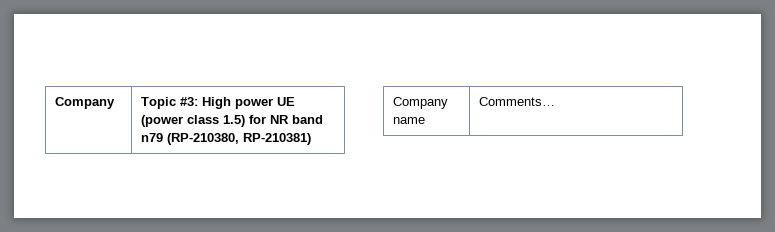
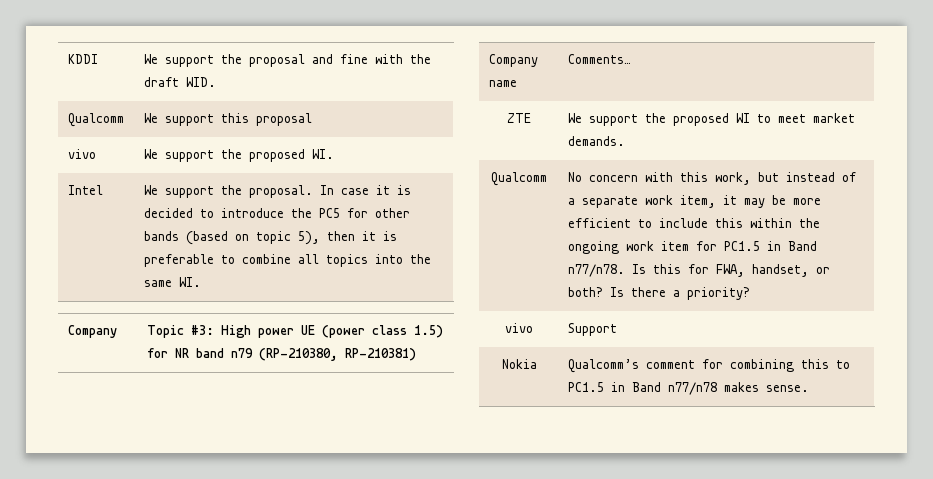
(54, 103) none -> [67,54,98,64] [143,54,431,67] [143,77,216,87] [67,113,124,127] [143,113,312,126] [67,149,96,159] [143,149,334,162] [67,185,103,195] [143,185,411,198] [143,208,410,218] [143,231,397,245] [143,254,431,267] [143,277,201,287] KDDI | We support the proposal and fine with the draft WID. // Qualcomm | We support this proposal // vivo | We support the proposed WI. // Intel | We support the proposal. In case it is decided to introduce the PC5 for other bands (based on topic 5), then it is preferable to combine all topics into the same WI. //
(555, 101) none -> [507,113,531,123] [567,113,855,126] [567,136,625,146] [491,172,547,186] [567,172,856,185] [567,195,821,208] [567,218,820,228] [567,241,817,254] [567,264,830,277] [567,287,750,300] [505,323,533,333] [567,323,617,336] [501,359,537,369] [567,359,850,373] [567,382,809,395] // ZTE | We support the proposed WI to meet market demands. // Qualcomm | No concern with this work, but instead of a separate work item, it may be more efficient to include this within the ongoing work item for PC1.5 in Band n77/n78. Is this for FWA, handset, or both? Is there a priority? // vivo | Support // Nokia | Qualcomm’s comment for combining this to PC1.5 in Band n77/n78 makes sense.

